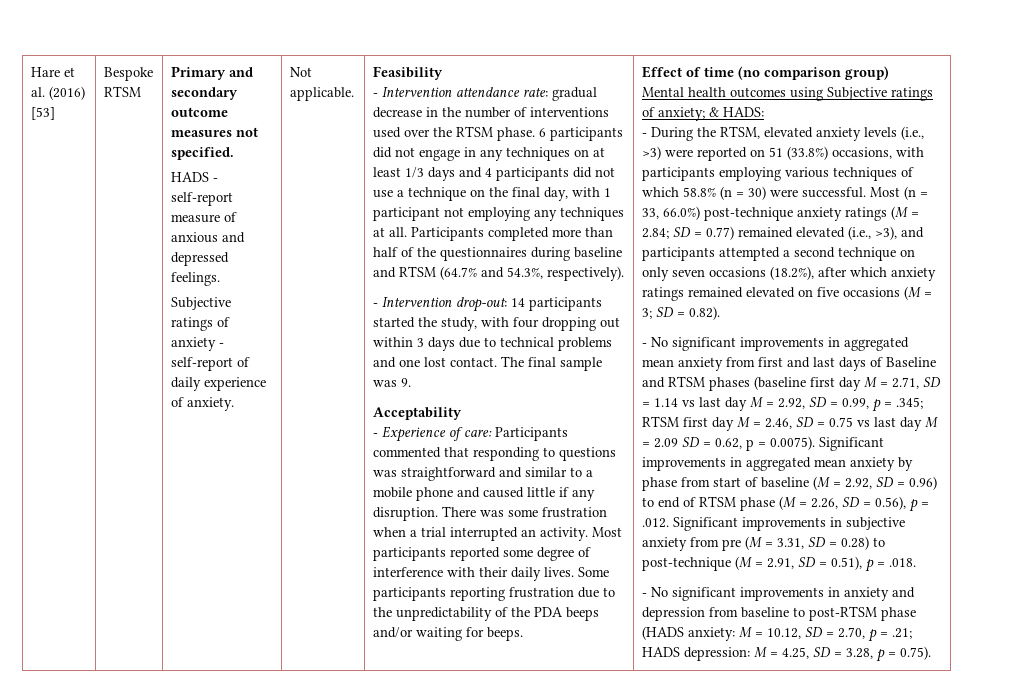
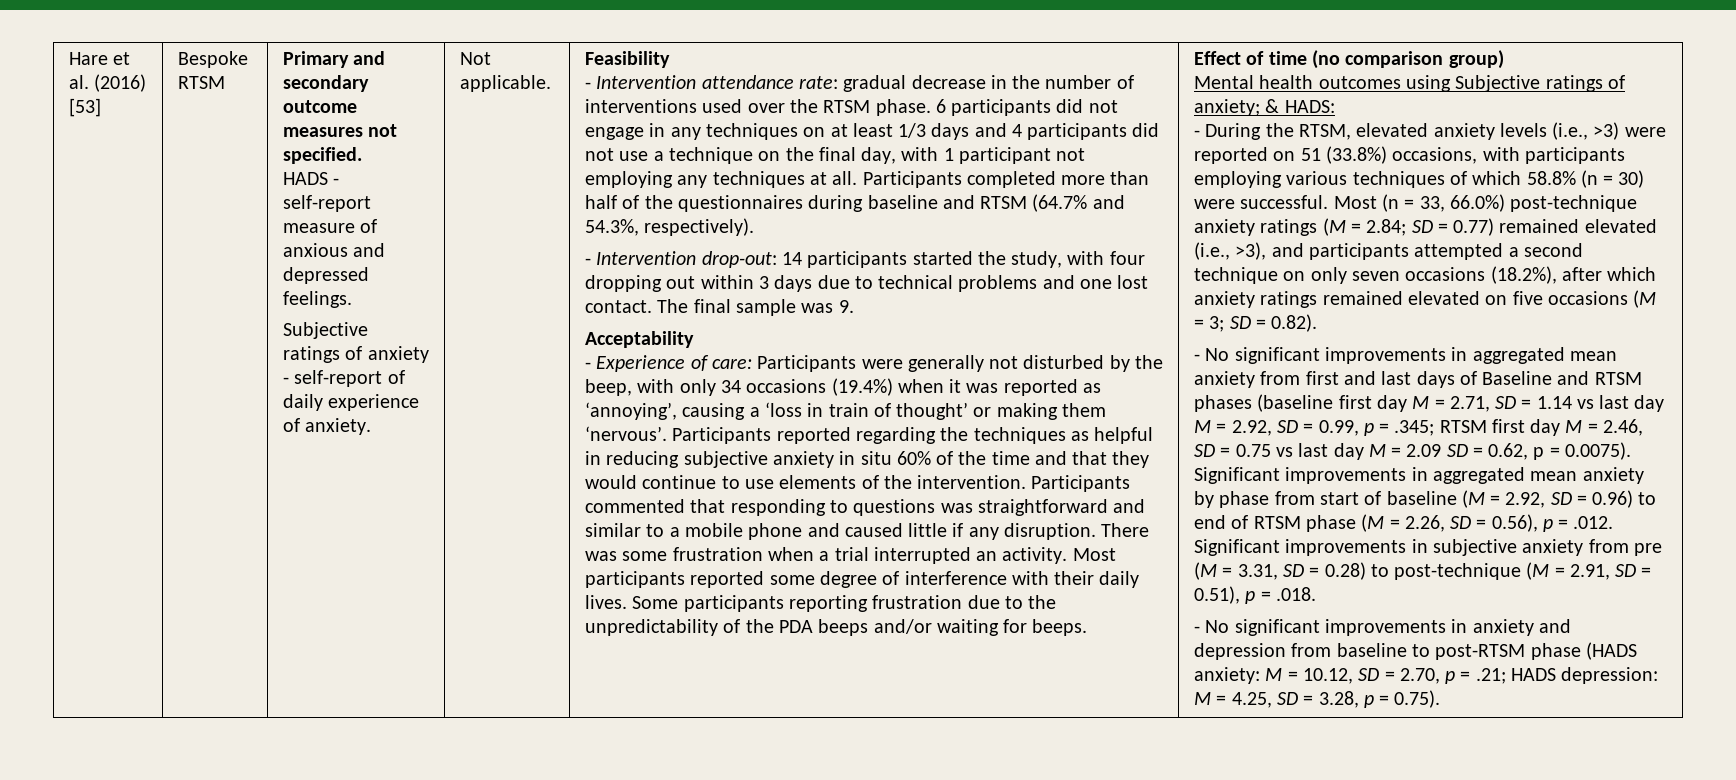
(568, 434) none -> [861,355,1163,372] [585,378,1101,396] [585,402,1106,420] [585,426,1154,444] [585,451,1150,468] [585,475,1131,492] were generally not disturbed by the beep, with only 34 occasions (19.4%) when it was reported as ‘annoying’, causing a ‘loss in train of thought’ or making them ‘nervous’. Participants reported regarding the techniques as helpful in reducing subjective anxiety in situ 60% of the time and that they would continue to use elements of the intervention. Participants

